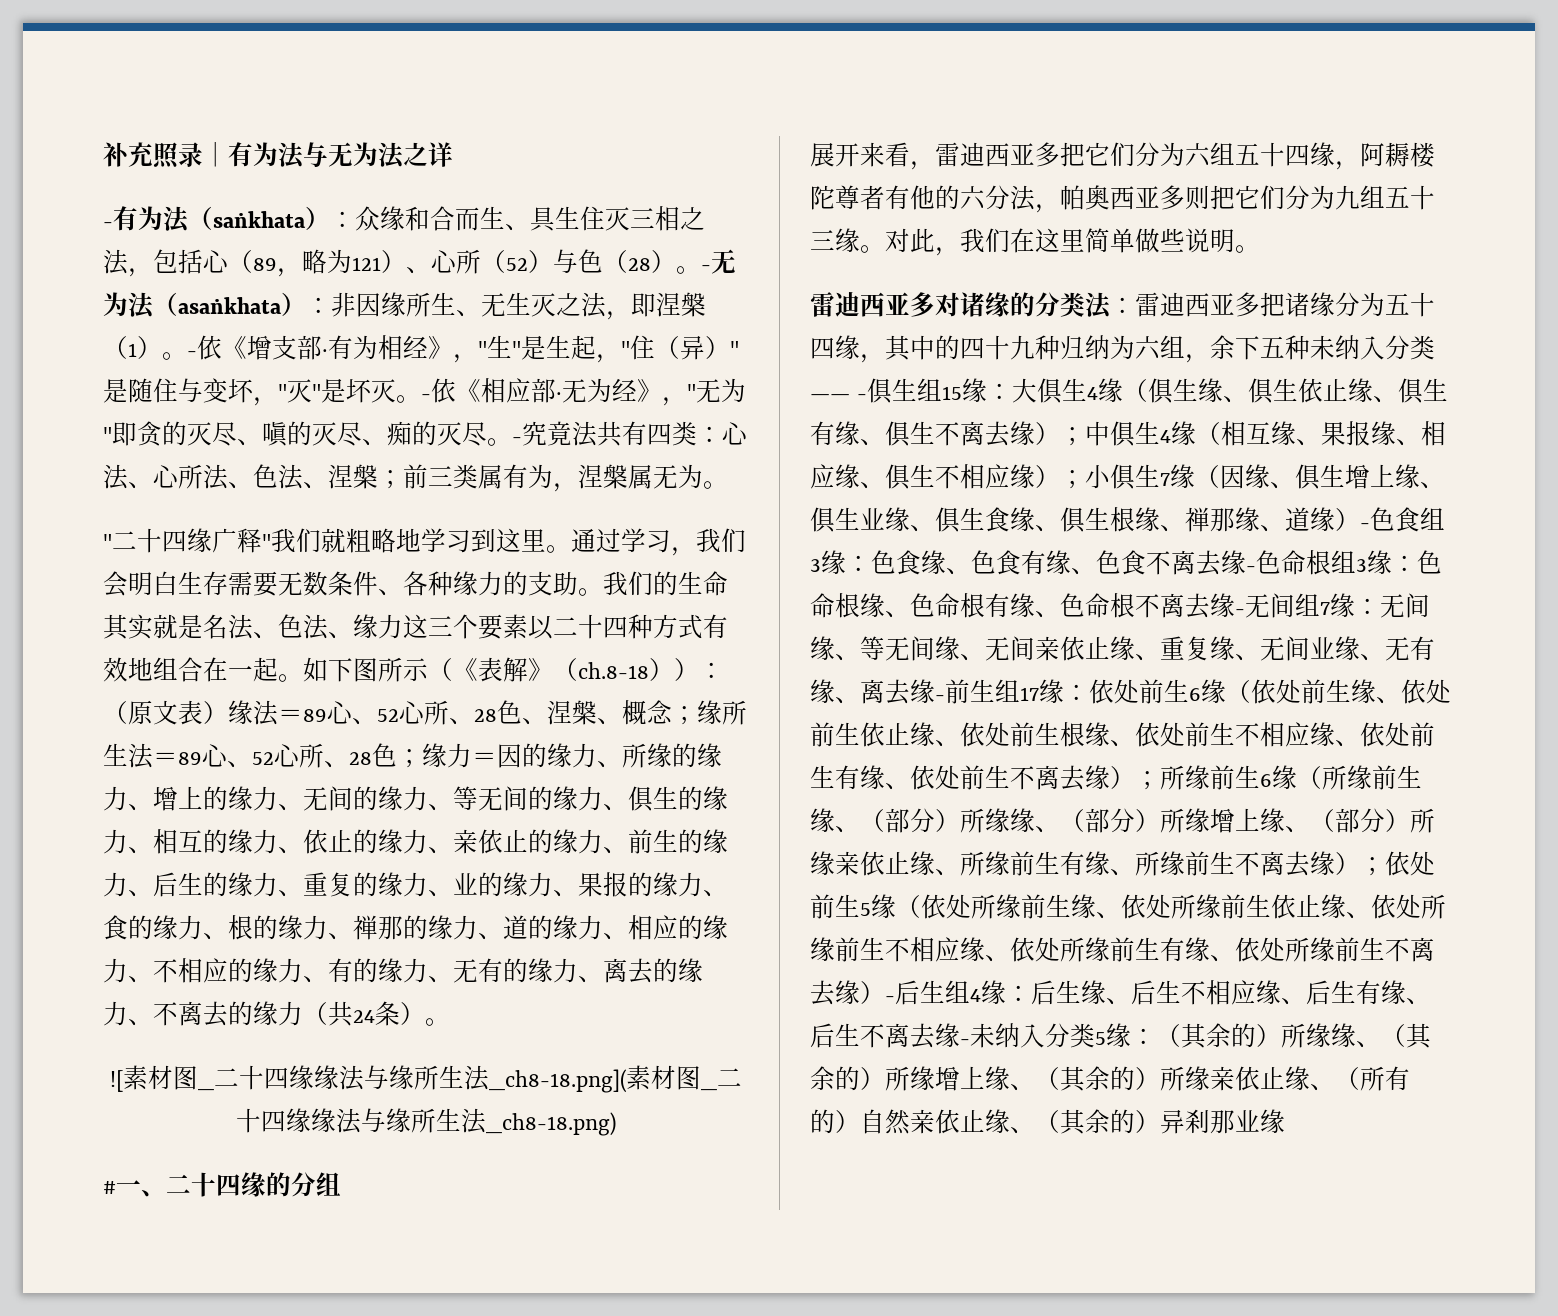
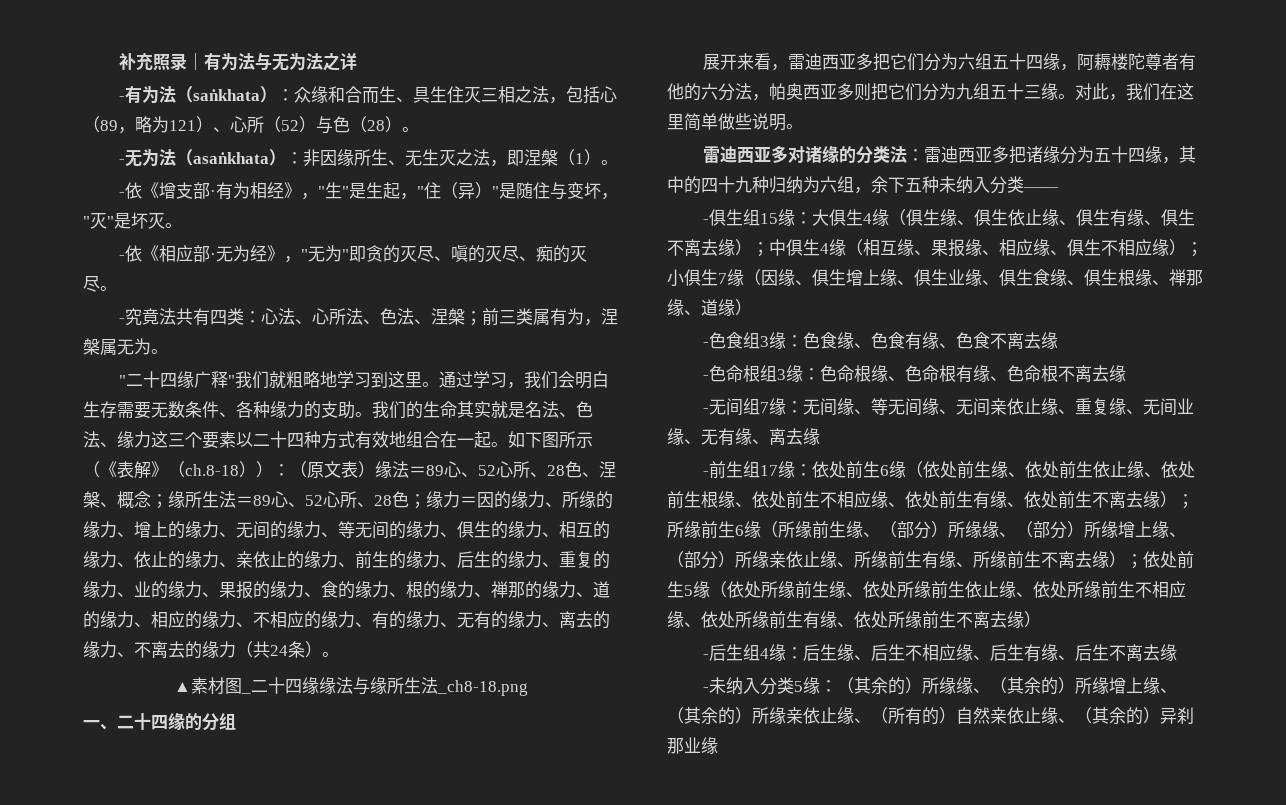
(701, 270) none -> (419, 129) //
(187, 356) none -> (618, 162) //
(421, 399) none -> (182, 225) //
(512, 442) none -> (117, 288) //
[109,1065,214,1092] [213,1065,717,1093] [716,1068,742,1087] [235,1108,616,1136] [103,1181,116,1194] ![素材图_二十四缘缘法与缘所生法_ch8-18.png](素材图_二十四缘缘法与缘所生法_ch8-18.png) // # -> [174,677,251,694] [251,677,528,696] ▲素材图_二十四缘缘法与缘所生法_ch8-18.png //
(850, 397) none -> (1059, 189) //
(1360, 519) none -> (752, 307) //
(1246, 562) none -> (1058, 340) //
(1235, 605) none -> (1126, 373) //
(935, 691) none -> (820, 436) //
(885, 992) none -> (1041, 619) //
(960, 1035) none -> (1177, 652) //

